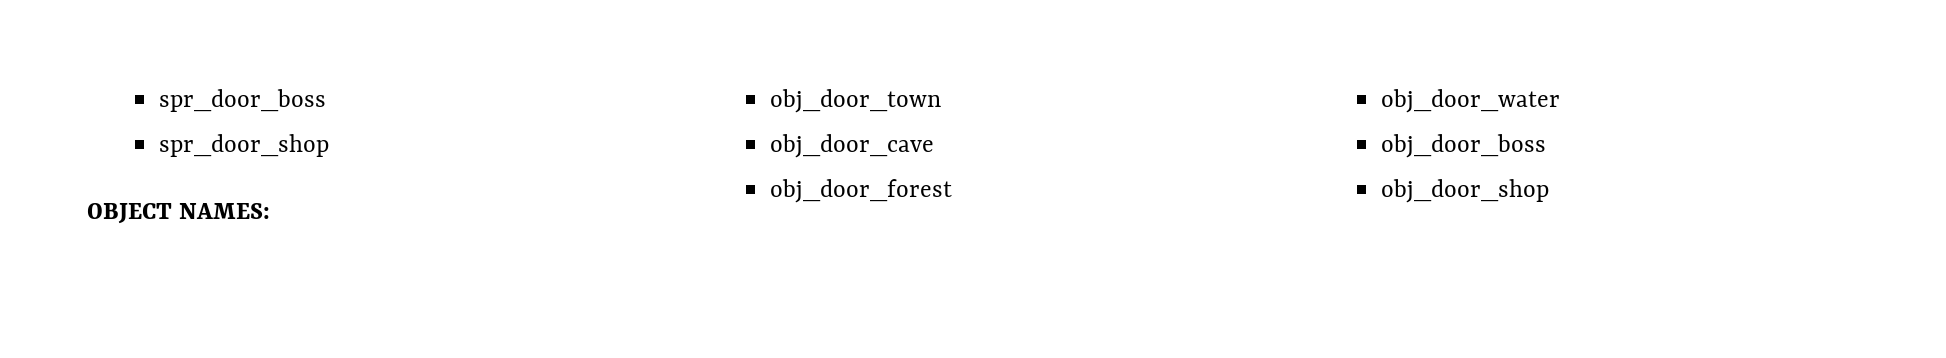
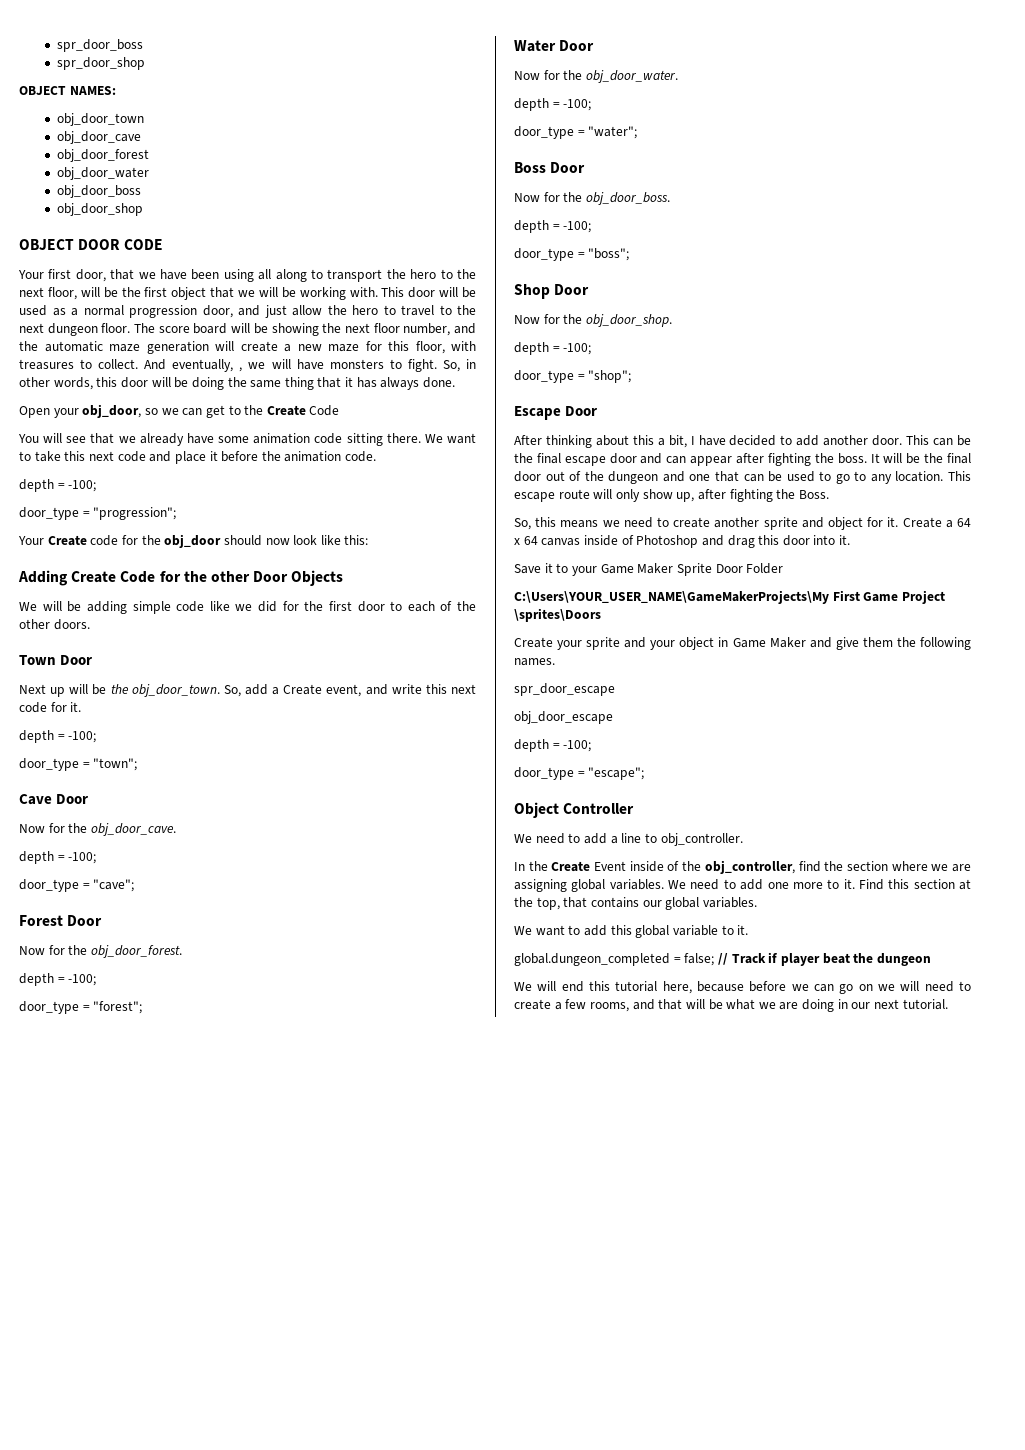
(1550, 191) none -> [19,239,164,250] [18,269,476,282] [19,287,476,300] [19,305,476,318] [19,323,476,336] [19,341,476,354] [19,359,477,372] [19,377,456,390] [19,404,340,418] [18,433,476,446] [19,451,377,464] [19,479,97,492] [19,507,177,520] [18,534,369,548] [18,570,344,586] [19,601,476,614] [19,619,90,630] [19,655,93,665] [19,684,477,697] [19,702,82,713] [19,730,97,743] [19,758,138,771] [19,794,89,805] [19,823,176,836] [19,851,97,864] [19,879,135,892] [19,915,103,926] [19,945,182,958] [19,973,97,986] [19,1001,143,1014] [514,40,595,52] [514,70,678,83] [514,98,592,111] [514,126,638,139] [514,162,586,173] [514,192,670,205] [514,220,592,233] [514,248,630,261] [514,284,590,299] [514,314,672,327] [514,342,592,355] [514,370,632,383] [514,406,598,420] [514,435,971,448] [514,453,971,466] [514,471,971,484] [514,489,829,502] [514,517,971,530] [514,535,851,548] [514,563,784,576] [514,590,945,604] [514,608,601,622] [514,637,971,650] [514,658,555,666] [514,683,615,696] [514,711,613,724] [514,739,592,752] [514,767,645,780] [514,802,635,818] [514,833,743,846] [514,860,971,874] [514,879,971,892] [514,897,757,910] [514,925,749,938] [514,952,931,966] [514,981,971,994] [514,999,948,1012] // OBJECT DOOR CODE // Your first door, that we have been using all along to transport the hero to the next floor, will be the first object that we will be working with. This door will be used as a normal progression door, and just allow the hero to travel to the next dungeon floor. The score board will be showing the next floor number, and the automatic maze generation will create a new maze for this floor, with treasures to collect. And eventually, , we will have monsters to fight. So, in other words, this door will be doing the same thing that it has always done. // Open your obj_door, so we can get to the Create Code // You will see that we already have some animation code sitting there. We want to take this next code and place it before the animation code. // depth = -100; // door_type = "progression"; // Your Create code for the obj_door should now look like this: // Adding Create Code for the other Door Objects // We will be adding simple code like we did for the first door to each of the other doors. // Town Door // Next up will be the obj_door_town. So, add a Create event, and write this next code for it. // depth = -100; // door_type = "town"; // Cave Door // Now for the obj_door_cave. // depth = -100; // door_type = "cave"; // Forest Door // Now for the obj_door_forest. // depth = -100; // door_type = "forest"; // Water Door // Now for the obj_door_water. // depth = -100; // door_type = "water"; // Boss Door // Now for the obj_door_boss. // depth = -100; // door_type = "boss"; // Shop Door // Now for the obj_door_shop. // depth = -100; // door_type = "shop"; // Escape Door // After thinking about this a bit, I have decided to add another door. This can be the final escape door and can appear after fighting the boss. It will be the final door out of the dungeon and one that can be used to go to any location. This escape route will only show up, after fighting the Boss. // So, this means we need to create another sprite and object for it. Create a 64 x 64 canvas inside of Photoshop and drag this door into it. // Save it to your Game Maker Sprite Door Folder // C:\Users\YOUR_USER_NAME\GameMakerProjects\My First Game Project \sprites\Doors // Create your sprite and your object in Game Maker and give them the following names. // spr_door_escape // obj_door_escape // depth = -100; // door_type = "escape"; // Object Controller // We need to add a line to obj_controller. // In the Create Event inside of the obj_controller, find the section where we are assigning global variables. We need to add one more to it. Find this section at the top, that contains our global variables. // We want to add this global variable to it. // global.dungeon_completed = false; // Track if player beat the dungeon // We will end this tutorial here, because before we can go on we will need to create a few rooms, and that will be what we are doing in our next tutorial.

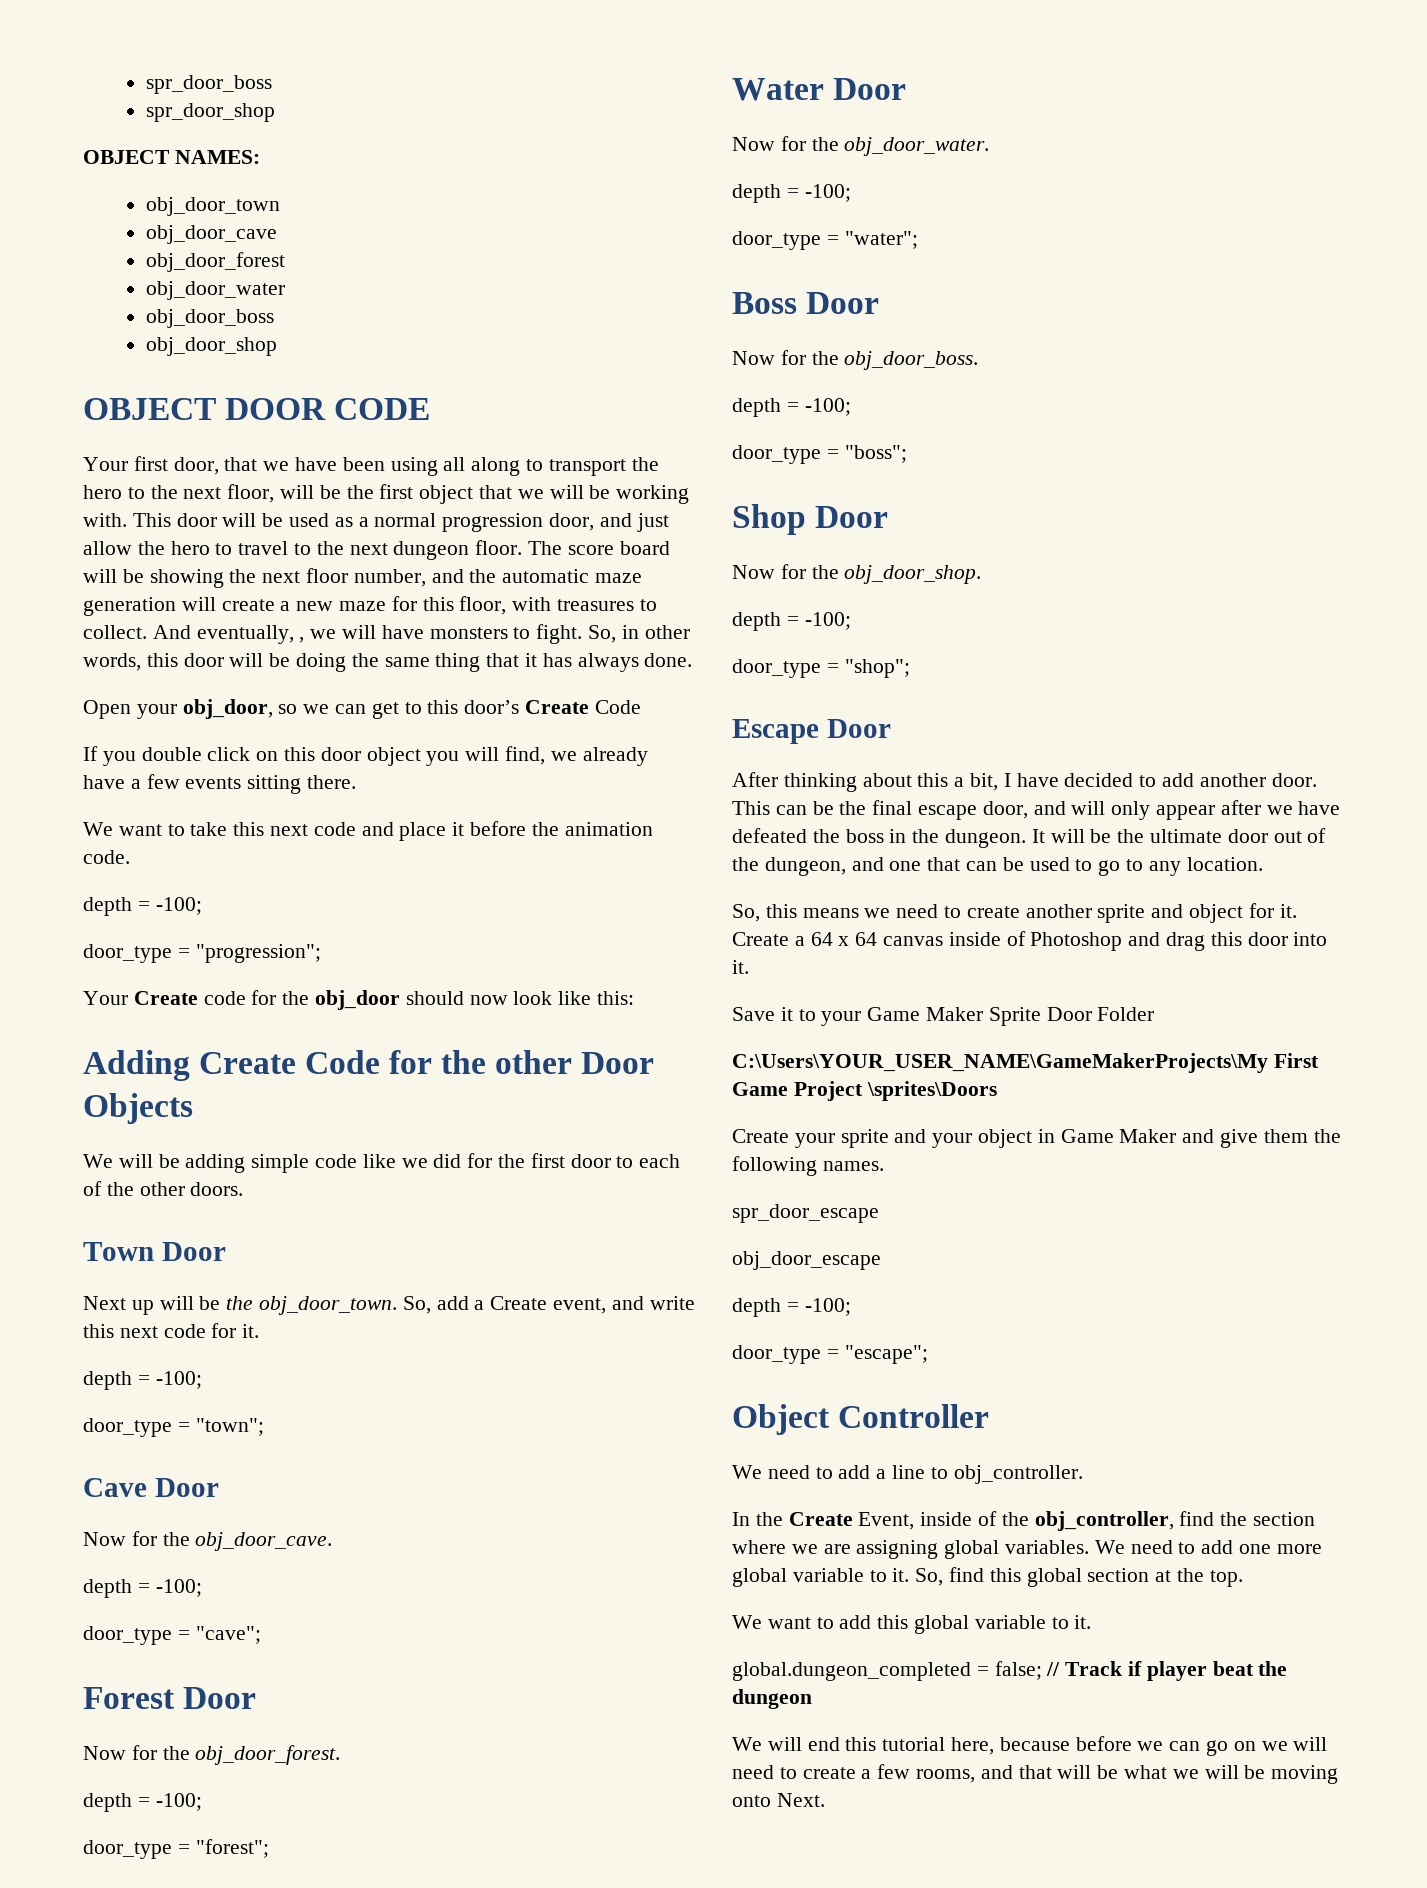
[244,405,264,415] the -> [427,700,520,714] this door’s
[18,433,343,446] You will see that we already have some animation code -> [83,746,648,766] [83,774,242,789] If you double click on this door object you will find, we already have a few events
(421, 438) none -> (357, 782) //
[609,453,867,466] door and can appear after fighting the boss. -> [982,800,1341,820] [732,828,1027,848] door, and will only appear after we have defeated the boss in the dungeon.
[947,453,971,464] final -> [1150,829,1223,843] ultimate
[608,471,659,484] dungeon -> [764,857,846,876] dungeon,
[948,471,971,481] [514,489,829,502] This escape route will only show up, after fighting the Boss. -> (1263, 864) none
[594,861,627,871] Event -> [858,1512,915,1530] Event,
[827,879,971,890] [514,897,757,910] to it. Find this section at the top, that contains our global variables. -> [732,1567,1243,1587] global variable to it. So, find this global section at the top.
[779,999,948,1012] are doing in our next tutorial. -> [1204,1765,1339,1784] [732,1793,825,1807] will be moving onto Next.

